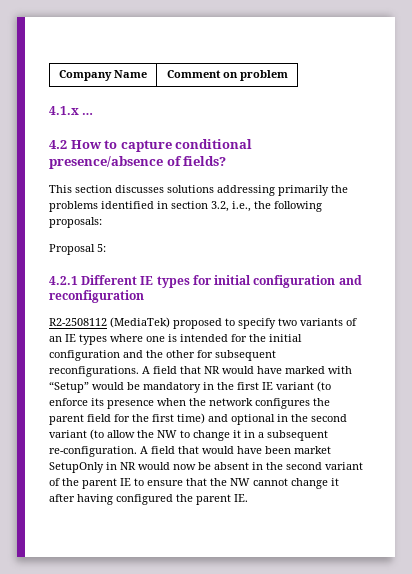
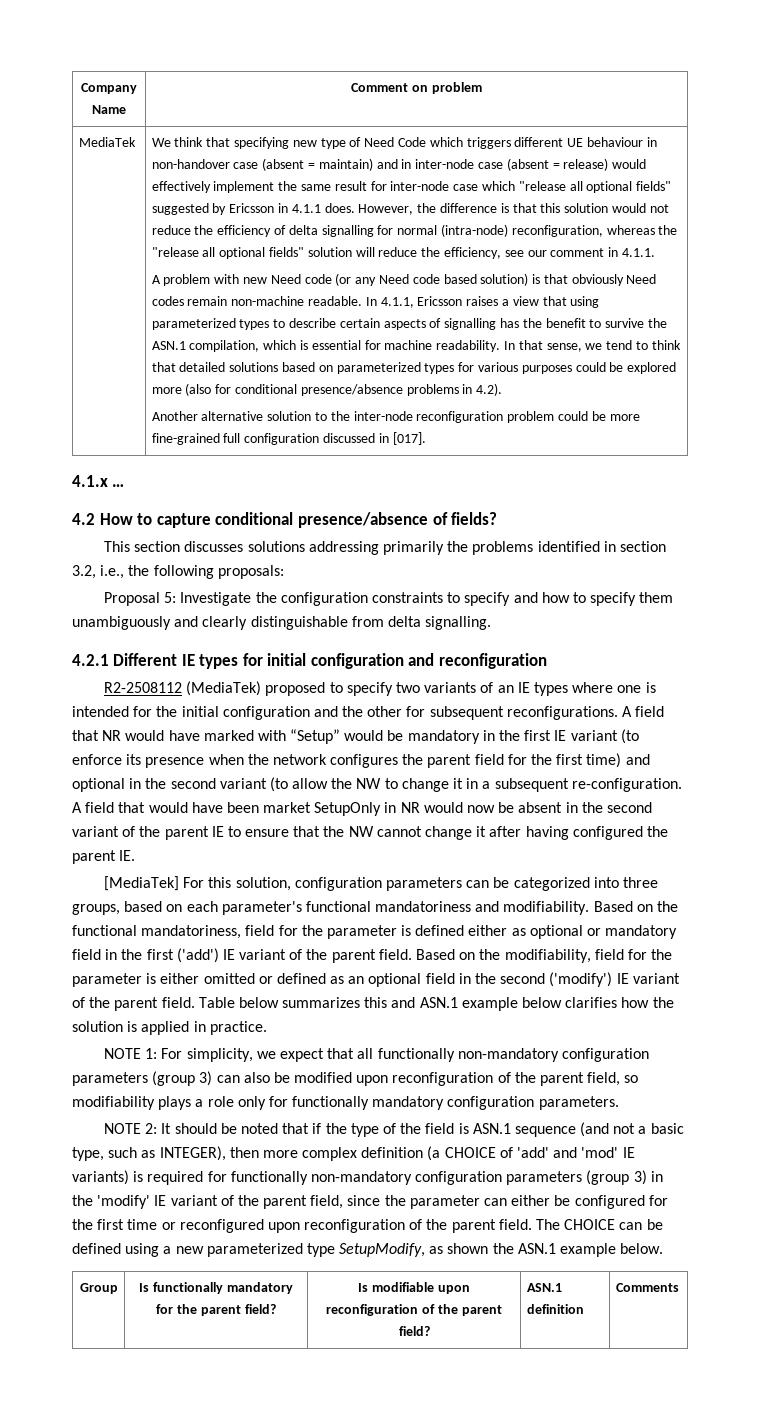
(288, 75) none -> [78,137,136,147] [151,137,657,149] [151,158,647,171] [151,181,672,193] [151,203,669,215] [151,224,678,237] [151,247,655,259] [151,273,657,286] [151,296,600,308] [151,318,667,330] [151,340,681,352] [151,362,677,374] [151,383,503,396] [151,411,640,423] [151,432,426,445] // MediaTek | We think that specifying new type of Need Code which triggers different UE behaviour in non-handover case (absent = maintain) and in inter-node case (absent = release) would effectively implement the same result for inter-node case which "release all optional fields" suggested by Ericsson in 4.1.1 does. However, the difference is that this solution would not reduce the efficiency of delta signalling for normal (intra-node) reconfiguration, whereas the "release all optional fields" solution will reduce the efficiency, see our comment in 4.1.1. // A problem with new Need code (or any Need code based solution) is that obviously Need codes remain non-machine readable. In 4.1.1, Ericsson raises a view that using parameterized types to describe certain aspects of signalling has the benefit to survive the ASN.1 compilation, which is essential for machine readability. In that sense, we tend to think that detailed solutions based on parameterized types for various purposes could be explored more (also for conditional presence/absence problems in 4.2). // Another alternative solution to the inter-node reconfiguration problem could be more fine-grained full configuration discussed in [017].
(106, 248) none -> [180,592,674,606] [72,616,492,630] Investigate the configuration constraints to specify and how to specify them unambiguously and clearly distinguishable from delta signalling.
(248, 498) none -> [104,876,658,891] [72,901,679,915] [72,925,678,939] [72,948,673,963] [72,972,680,987] [72,997,674,1011] [72,1021,267,1035] [104,1048,649,1062] [72,1071,639,1086] [72,1096,619,1110] [104,1122,684,1137] [72,1146,635,1161] [72,1170,663,1185] [72,1195,668,1209] [72,1219,663,1233] [72,1243,664,1257] [79,1283,118,1294] [139,1282,293,1294] [156,1304,276,1316] [358,1282,470,1294] [326,1304,502,1316] [398,1326,430,1336] [526,1283,562,1292] [526,1304,584,1314] [615,1283,679,1292] // [MediaTek] For this solution, configuration parameters can be categorized into three groups, based on each parameter's functional mandatoriness and modifiability. Based on the functional mandatoriness, field for the parameter is defined either as optional or mandatory field in the first ('add') IE variant of the parent field. Based on the modifiability, field for the parameter is either omitted or defined as an optional field in the second ('modify') IE variant of the parent field. Table below summarizes this and ASN.1 example below clarifies how the solution is applied in practice. // NOTE 1: For simplicity, we expect that all functionally non-mandatory configuration parameters (group 3) can also be modified upon reconfiguration of the parent field, so modifiability plays a role only for functionally mandatory configuration parameters. // NOTE 2: It should be noted that if the type of the field is ASN.1 sequence (and not a basic type, such as INTEGER), then more complex definition (a CHOICE of 'add' and 'mod' IE variants) is required for functionally non-mandatory configuration parameters (group 3) in the 'modify' IE variant of the parent field, since the parameter can either be configured for the first time or reconfigured upon reconfiguration of the parent field. The CHOICE can be defined using a new parameterized type SetupModify, as shown the ASN.1 example below. // Group | Is functionally mandatory for the parent field? | Is modifiable upon reconfiguration of the parent field? | ASN.1 definition | Comments

